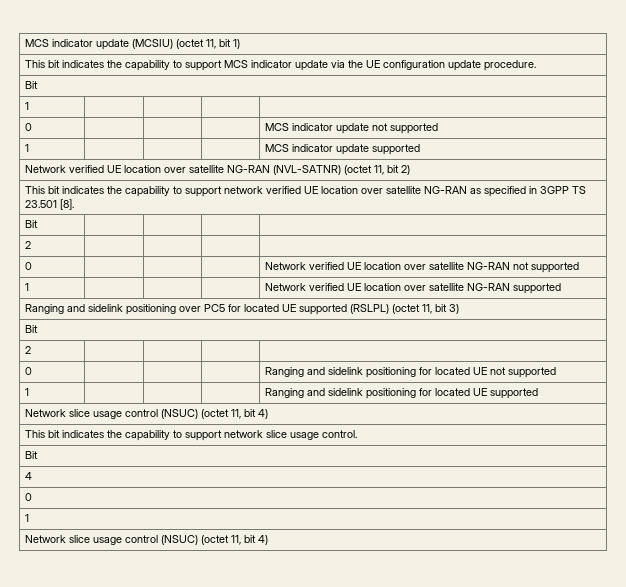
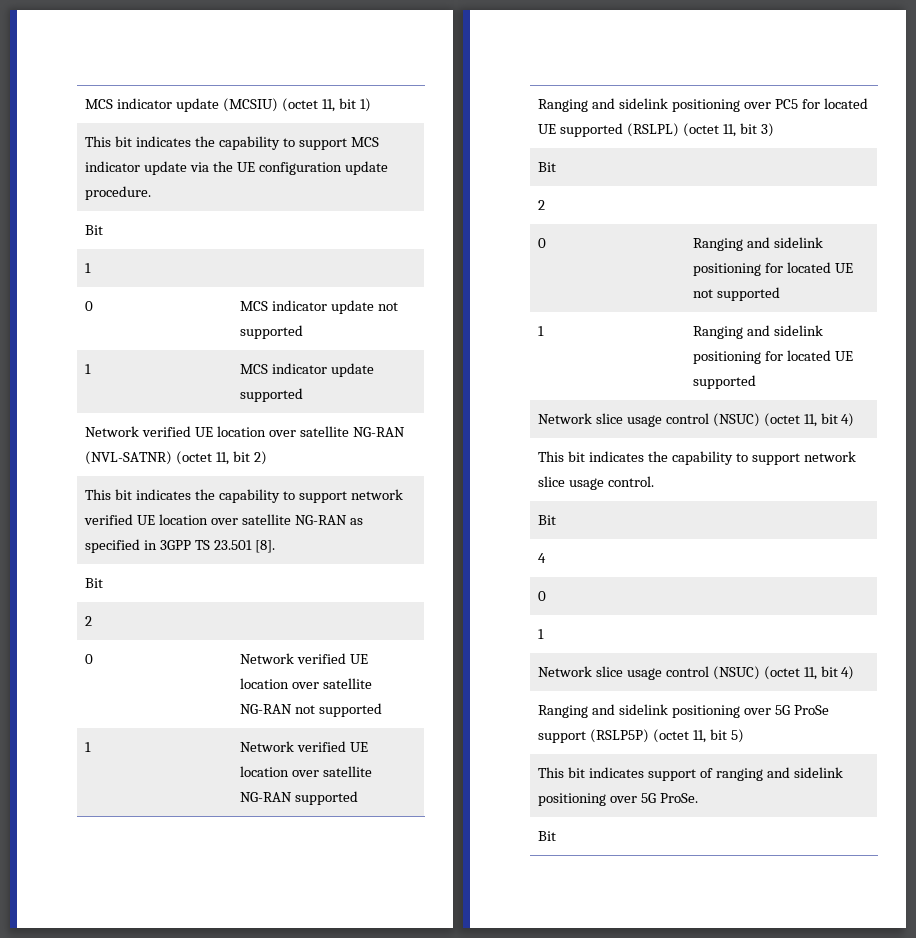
(268, 540) none -> [538,704,829,718] [538,729,744,743] [538,767,843,781] [538,793,698,806] [538,831,557,841] // Ranging and sidelink positioning over 5G ProSe support (RSLP5P) (octet 11, bit 5) // This bit indicates support of ranging and sidelink positioning over 5G ProSe. // Bit

